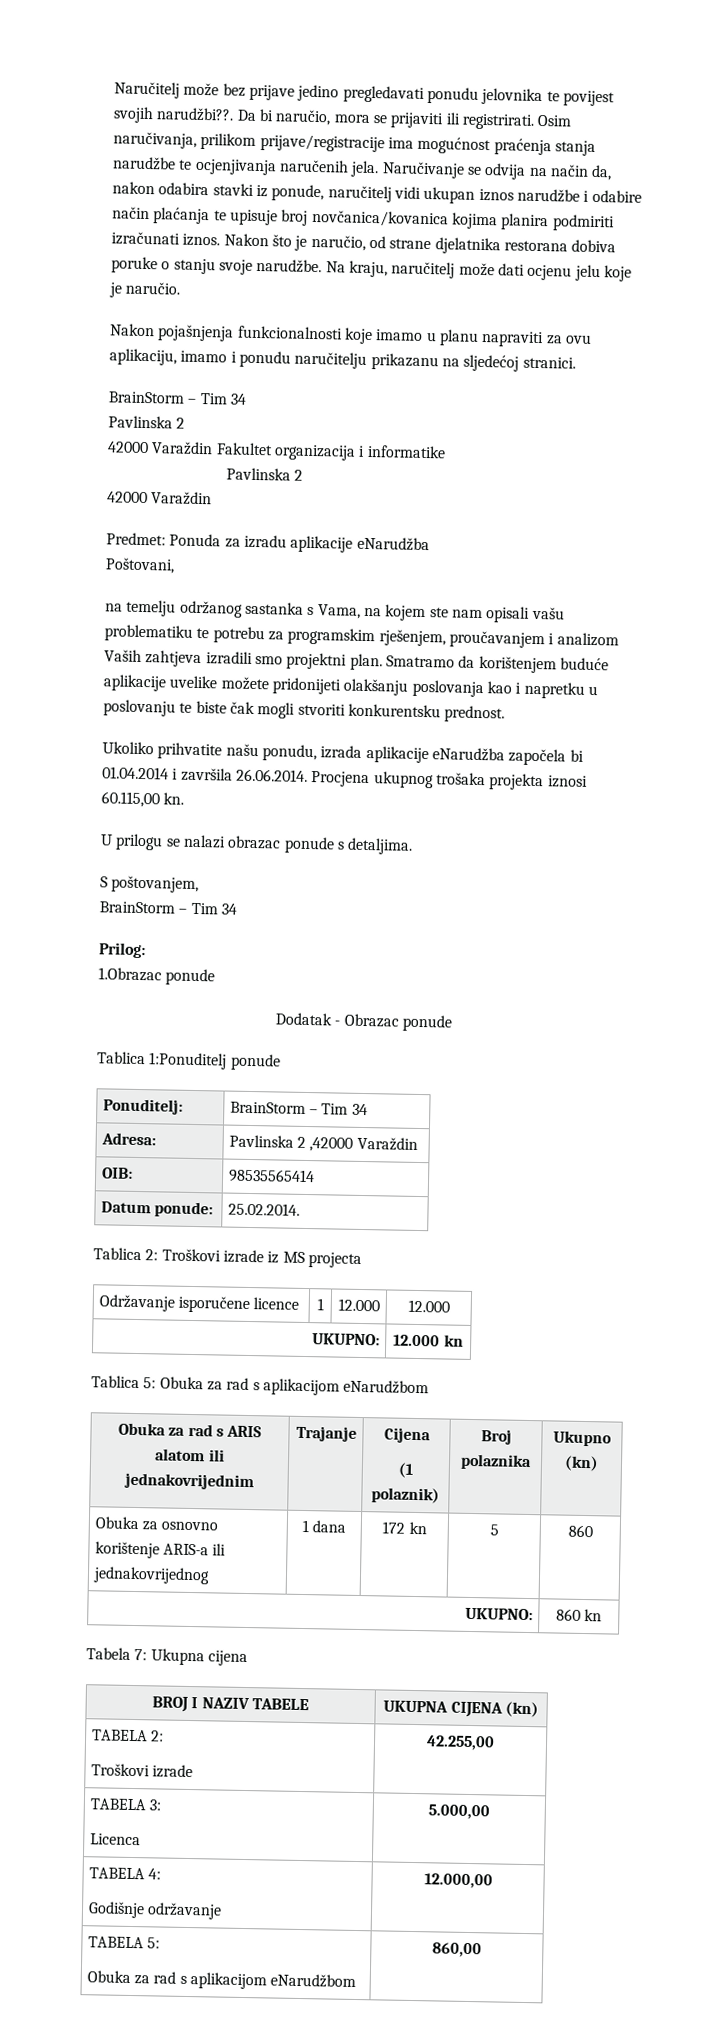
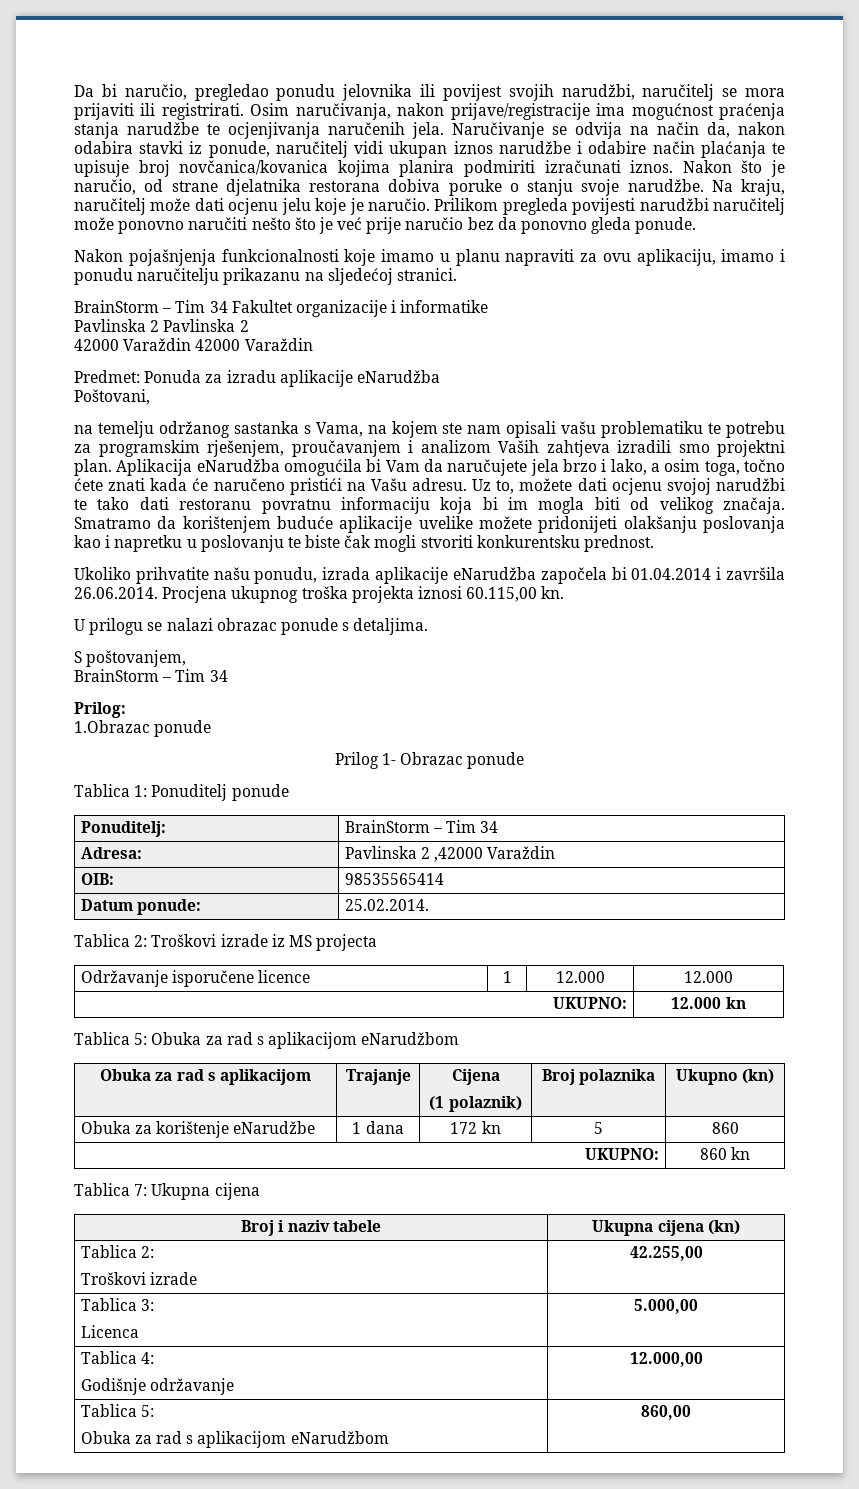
[114,81,615,107] [113,106,387,126] Naručitelj može bez prijave jedino pregledavati ponudu jelovnika te povijest svojih narudžbi??. Da bi naručio, mora se -> [74,84,786,101] Da bi naručio, pregledao ponudu jelovnika ili povijest svojih narudžbi, naručitelj se mora
[200,132,257,150] prilikom -> [397,103,445,116] nakon
(181, 288) none -> [434,198,785,215] [74,217,697,234] Prilikom pregleda povijesti narudžbi naručitelj može ponovno naručiti nešto što je već prije naručio bez da ponovno gleda ponude.
[108,415,186,429] [107,441,446,461] [225,467,304,481] // Pavlinska 2 // 42000 Varaždin Fakultet organizacija i informatike // Pavlinska 2 // -> [231,300,489,317] [74,319,249,332] [74,338,192,351] Fakultet organizacije i informatike // Pavlinska 2 Pavlinska 2 // 42000 Varaždin
(383, 662) none -> [116,459,786,476] [74,478,785,495] [74,497,785,514] Aplikacija eNarudžba omogućila bi Vam da naručujete jela brzo i lako, a osim toga, točno ćete znati kada će naručeno pristići na Vašu adresu. Uz to, možete dati ocjenu svojoj narudžbi te tako dati restoranu povratnu informaciju koja bi im mogla biti od velikog značaja.
[435,772,486,786] trošaka -> [301,586,348,599] troška
[275,1012,341,1026] Dodatak - -> [334,752,396,769] Prilog 1-
[148,1052,228,1070] 1:Ponuditelj -> [134,784,228,801] 1: Ponuditelj
[226,1425,263,1438] [155,1448,225,1462] [123,1472,254,1491] ARIS alatom ili jednakovrijednim -> [219,1069,311,1085] aplikacijom
[161,1521,219,1531] [94,1541,227,1559] [92,1566,210,1585] osnovno korištenje ARIS-a ili jednakovrijednog -> [156,1121,316,1138] korištenje eNarudžbe
[86,1647,131,1660] Tabela -> [74,1183,130,1196] Tablica
[152,1696,309,1713] [383,1700,539,1718] [91,1729,148,1742] BROJ I NAZIV TABELE | UKUPNA CIJENA (kn) // TABELA -> [241,1220,381,1236] [592,1220,740,1236] [80,1245,137,1258] Broj i naziv tabele | Ukupna cijena (kn) // Tablica
[89,1798,146,1811] TABELA -> [80,1298,137,1311] Tablica
[88,1867,145,1880] TABELA -> [80,1351,137,1364] Tablica
[87,1936,144,1949] TABELA -> [80,1404,137,1417] Tablica

